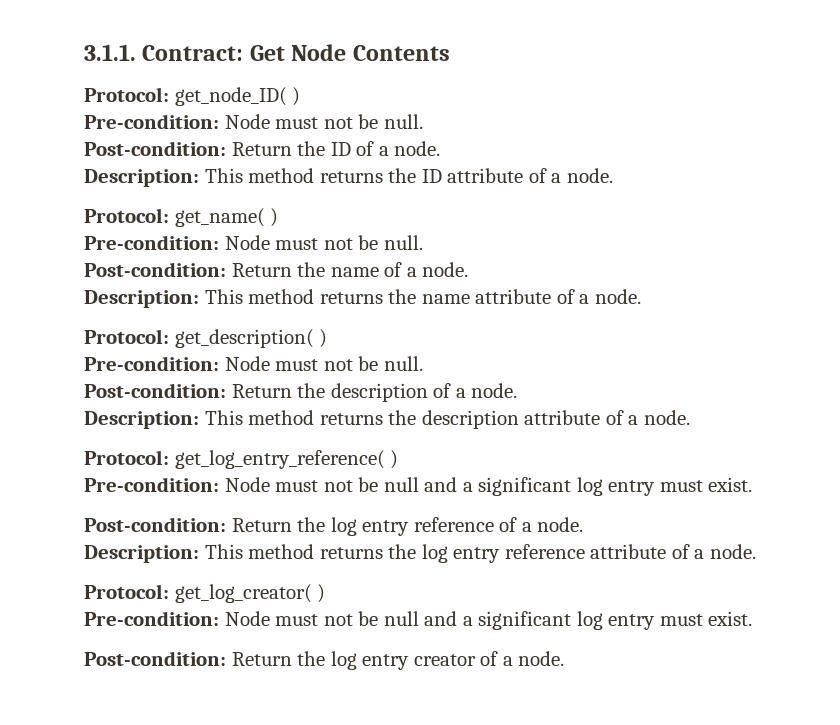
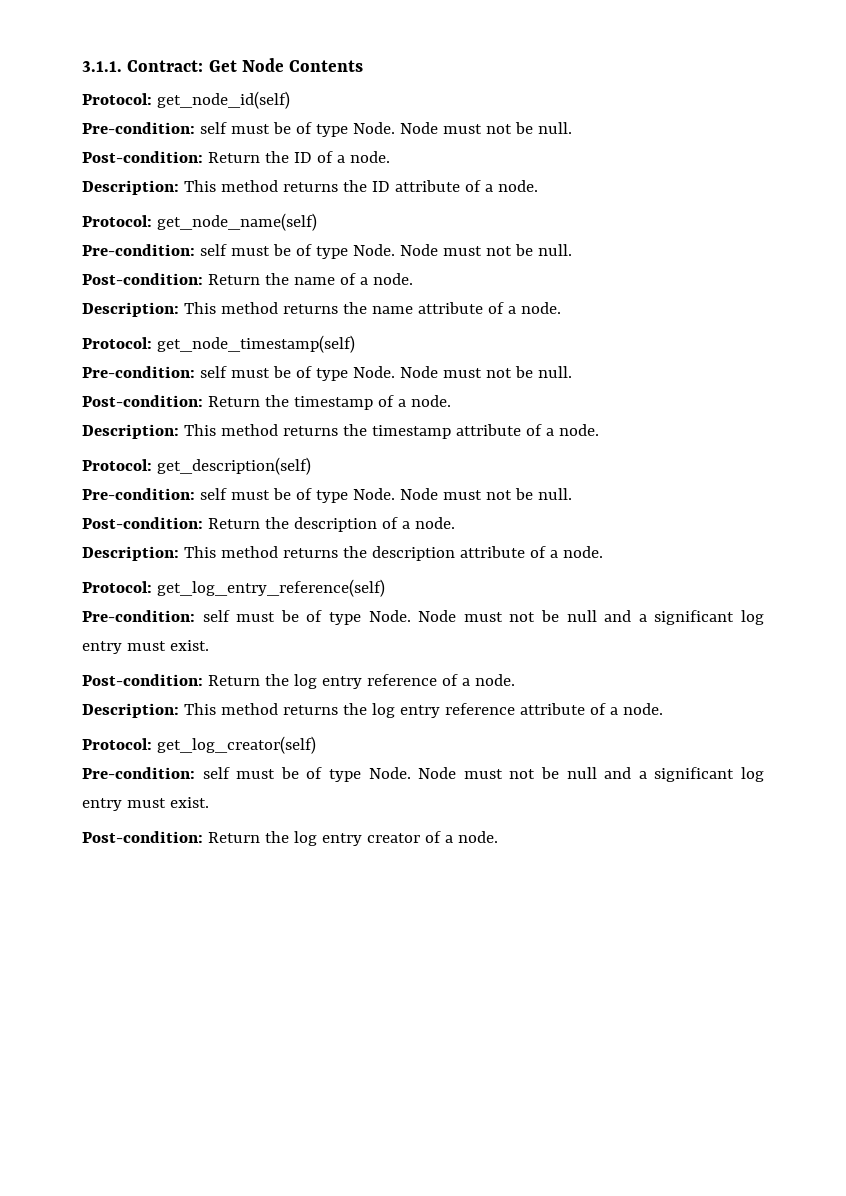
[174,87,301,106] [84,114,219,129] get_node_ID( ) // Pre-condition: -> [156,91,290,109] [82,122,395,137] get_node_id(self) // Pre-condition: self must be of type Node.
[174,208,279,227] [84,235,219,250] get_name( ) // Pre-condition: -> [156,213,317,231] [82,244,395,259] get_node_name(self) // Pre-condition: self must be of type Node.
[174,329,328,348] [84,356,219,371] get_description( ) // Pre-condition: -> [156,335,355,353] [82,366,572,381] [82,395,451,410] [82,424,599,439] [82,457,311,475] [82,488,395,503] get_node_timestamp(self) // Pre-condition: self must be of type Node. Node must not be null. // Post-condition: Return the timestamp of a node. // Description: This method returns the timestamp attribute of a node. // Protocol: get_description(self) // Pre-condition: self must be of type Node.
[174,450,399,469] [84,477,219,492] get_log_entry_reference( ) // Pre-condition: -> [156,579,385,597] [82,610,411,625] get_log_entry_reference(self) // Pre-condition: self must be of type Node.
[174,584,326,603] [84,611,219,626] get_log_creator( ) // Pre-condition: -> [156,736,316,754] [82,767,411,782] get_log_creator(self) // Pre-condition: self must be of type Node.

